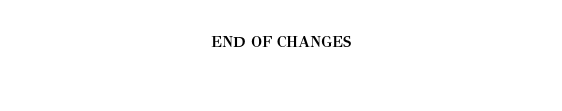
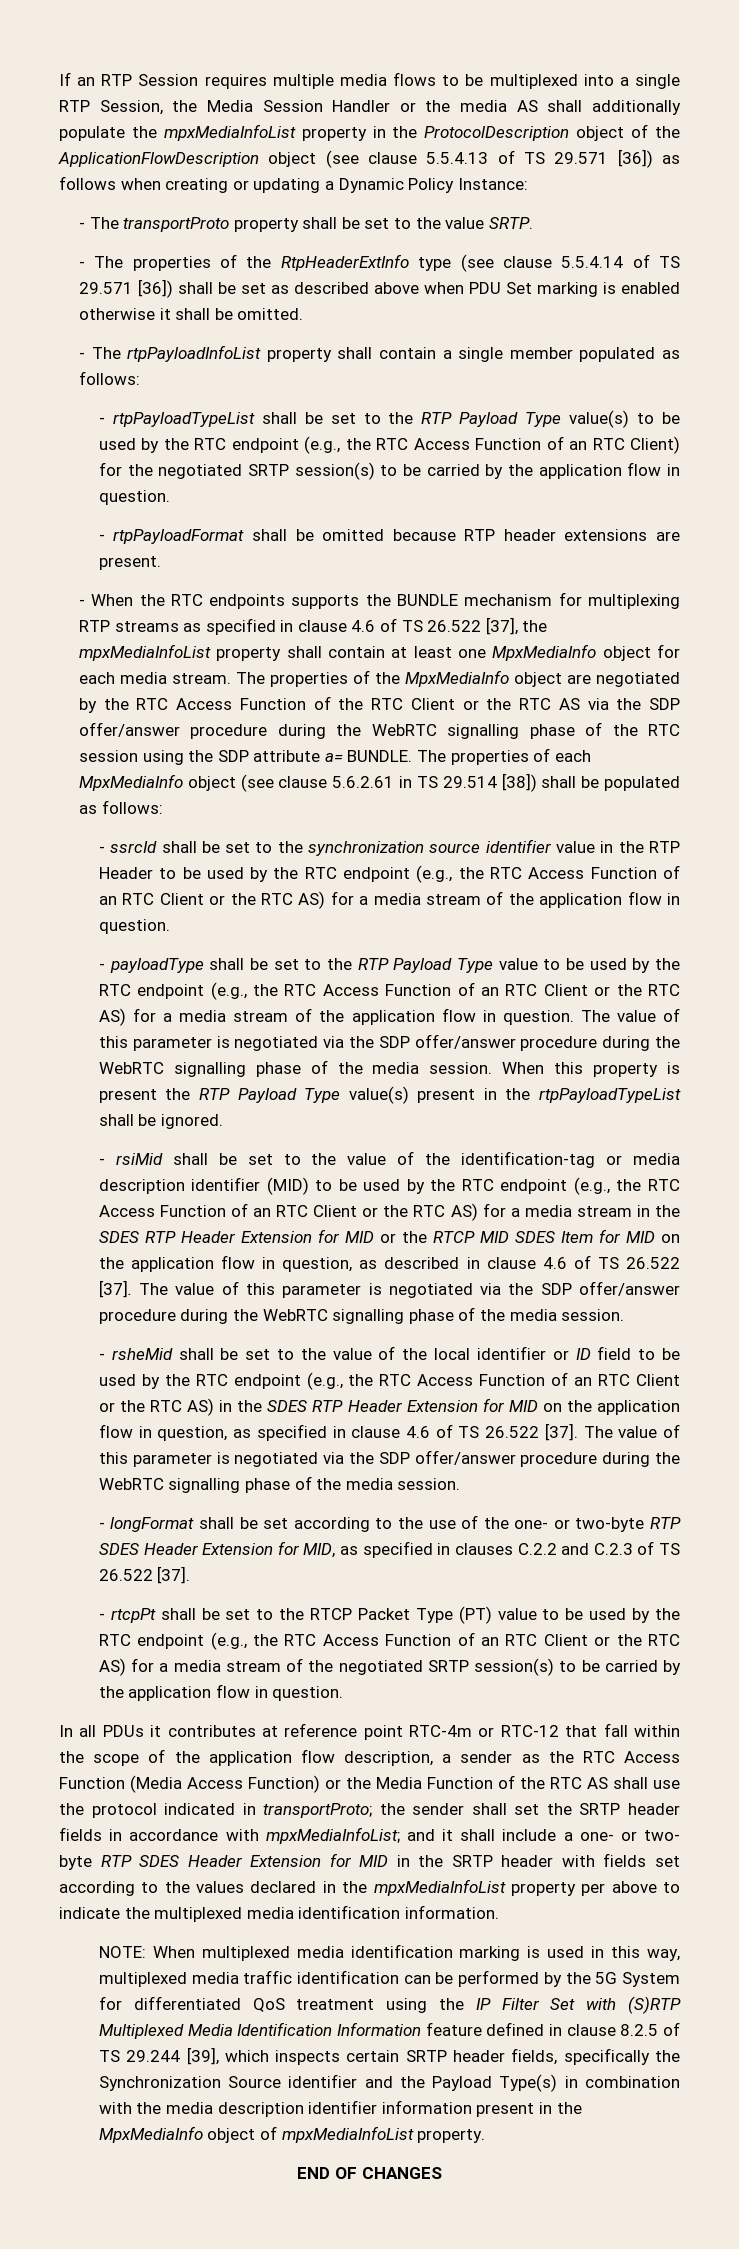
(211, 42) none -> [59,72,680,89] [59,100,681,115] [59,124,680,141] [58,149,680,168] [59,176,528,193] [78,217,533,232] [78,254,681,272] [78,279,680,298] [78,308,304,320] [78,345,680,362] [78,371,140,385] [98,410,680,428] [98,436,680,454] [98,462,680,480] [98,490,170,505] [98,529,681,544] [98,556,161,570] [78,592,680,609] [78,617,548,635] [78,644,680,661] [78,670,681,687] [78,696,680,713] [78,722,680,739] [78,748,591,765] [78,773,680,792] [78,800,163,814] [98,839,680,856] [98,865,680,883] [98,891,681,909] [98,919,170,934] [98,958,680,973] [98,982,680,1000] [98,1008,680,1026] [98,1034,680,1051] [98,1060,681,1077] [98,1086,681,1104] [98,1114,224,1129] [98,1151,680,1168] [98,1177,680,1195] [98,1203,680,1221] [98,1229,681,1243] [98,1255,680,1272] [98,1280,680,1298] [98,1307,625,1324] [98,1346,680,1360] [98,1372,680,1390] [98,1398,680,1416] [98,1423,680,1441] [98,1450,680,1467] [98,1476,461,1493] [98,1515,681,1532] [98,1541,680,1558] [98,1566,191,1584] [98,1606,680,1624] [98,1632,680,1650] [98,1658,681,1676] [98,1684,344,1701] [59,1723,680,1740] [59,1749,680,1766] [59,1775,680,1793] [59,1803,680,1818] [59,1827,680,1844] [59,1853,680,1870] [59,1879,681,1896] [59,1905,499,1922] [98,1944,681,1961] [98,1970,680,1987] [98,1996,681,2014] [98,2022,680,2039] [98,2047,680,2065] [98,2074,680,2092] [98,2100,582,2117] [98,2126,486,2143] If an RTP Session requires multiple media flows to be multiplexed into a single RTP Session, the Media Session Handler or the media AS shall additionally populate the mpxMediaInfoList property in the ProtocolDescription object of the ApplicationFlowDescription object (see clause 5.5.4.13 of TS 29.571 [36]) as follows when creating or updating a Dynamic Policy Instance: // - The transportProto property shall be set to the value SRTP. // - The properties of the RtpHeaderExtInfo type (see clause 5.5.4.14 of TS 29.571 [36]) shall be set as described above when PDU Set marking is enabled otherwise it shall be omitted. // - The rtpPayloadInfoList property shall contain a single member populated as follows: // - rtpPayloadTypeList shall be set to the RTP Payload Type value(s) to be used by the RTC endpoint (e.g., the RTC Access Function of an RTC Client) for the negotiated SRTP session(s) to be carried by the application flow in question. // - rtpPayloadFormat shall be omitted because RTP header extensions are present. // - When the RTC endpoints supports the BUNDLE mechanism for multiplexing RTP streams as specified in clause 4.6 of TS 26.522 [37], the mpxMediaInfoList property shall contain at least one MpxMediaInfo object for each media stream. The properties of the MpxMediaInfo object are negotiated by the RTC Access Function of the RTC Client or the RTC AS via the SDP offer/answer procedure during the WebRTC signalling phase of the RTC session using the SDP attribute a= BUNDLE. The properties of each MpxMediaInfo object (see clause 5.6.2.61 in TS 29.514 [38]) shall be populated as follows: // - ssrcId shall be set to the synchronization source identifier value in the RTP Header to be used by the RTC endpoint (e.g., the RTC Access Function of an RTC Client or the RTC AS) for a media stream of the application flow in question. // - payloadType shall be set to the RTP Payload Type value to be used by the RTC endpoint (e.g., the RTC Access Function of an RTC Client or the RTC AS) for a media stream of the application flow in question. The value of this parameter is negotiated via the SDP offer/answer procedure during the WebRTC signalling phase of the media session. When this property is present the RTP Payload Type value(s) present in the rtpPayloadTypeList shall be ignored. // - rsiMid shall be set to the value of the identification-tag or media description identifier (MID) to be used by the RTC endpoint (e.g., the RTC Access Function of an RTC Client or the RTC AS) for a media stream in the SDES RTP Header Extension for MID or the RTCP MID SDES Item for MID on the application flow in question, as described in clause 4.6 of TS 26.522 [37]. The value of this parameter is negotiated via the SDP offer/answer procedure during the WebRTC signalling phase of the media session. // - rsheMid shall be set to the value of the local identifier or ID field to be used by the RTC endpoint (e.g., the RTC Access Function of an RTC Client or the RTC AS) in the SDES RTP Header Extension for MID on the application flow in question, as specified in clause 4.6 of TS 26.522 [37]. The value of this parameter is negotiated via the SDP offer/answer procedure during the WebRTC signalling phase of the media session. // - longFormat shall be set according to the use of the one- or two-byte RTP SDES Header Extension for MID, as specified in clauses C.2.2 and C.2.3 of TS 26.522 [37]. // - rtcpPt shall be set to the RTCP Packet Type (PT) value to be used by the RTC endpoint (e.g., the RTC Access Function of an RTC Client or the RTC AS) for a media stream of the negotiated SRTP session(s) to be carried by the application flow in question. // In all PDUs it contributes at reference point RTC-4m or RTC-12 that fall within the scope of the application flow description, a sender as the RTC Access Function (Media Access Function) or the Media Function of the RTC AS shall use the protocol indicated in transportProto; the sender shall set the SRTP header fields in accordance with mpxMediaInfoList; and it shall include a one- or two- byte RTP SDES Header Extension for MID in the SRTP header with fields set according to the values declared in the mpxMediaInfoList property per above to indicate the multiplexed media identification information. // NOTE: When multiplexed media identification marking is used in this way, multiplexed media traffic identification can be performed by the 5G System for differentiated QoS treatment using the IP Filter Set with (S)RTP Multiplexed Media Identification Information feature defined in clause 8.2.5 of TS 29.244 [39], which inspects certain SRTP header fields, specifically the Synchronization Source identifier and the Payload Type(s) in combination with the media description identifier information present in the MpxMediaInfo object of mpxMediaInfoList property. //

